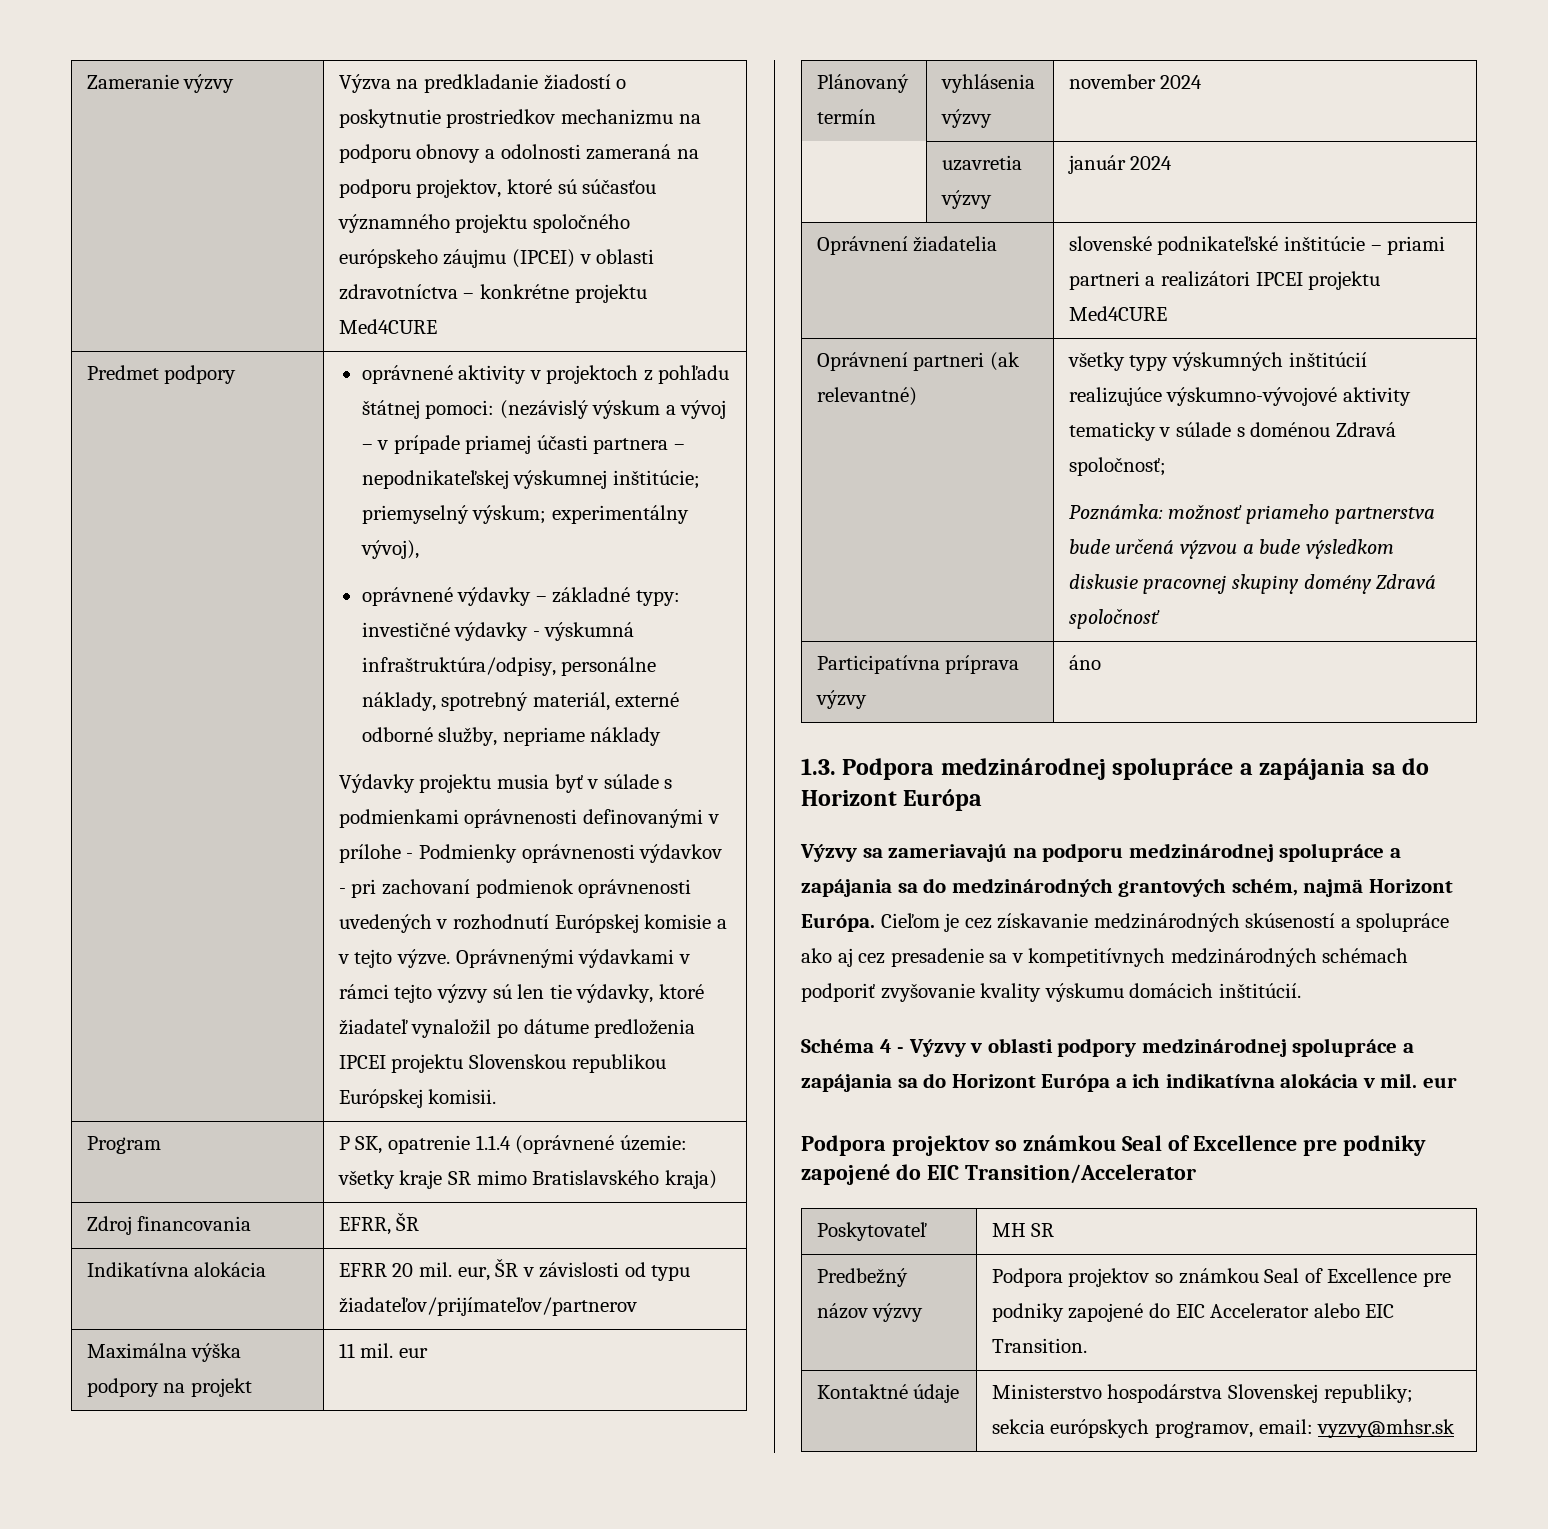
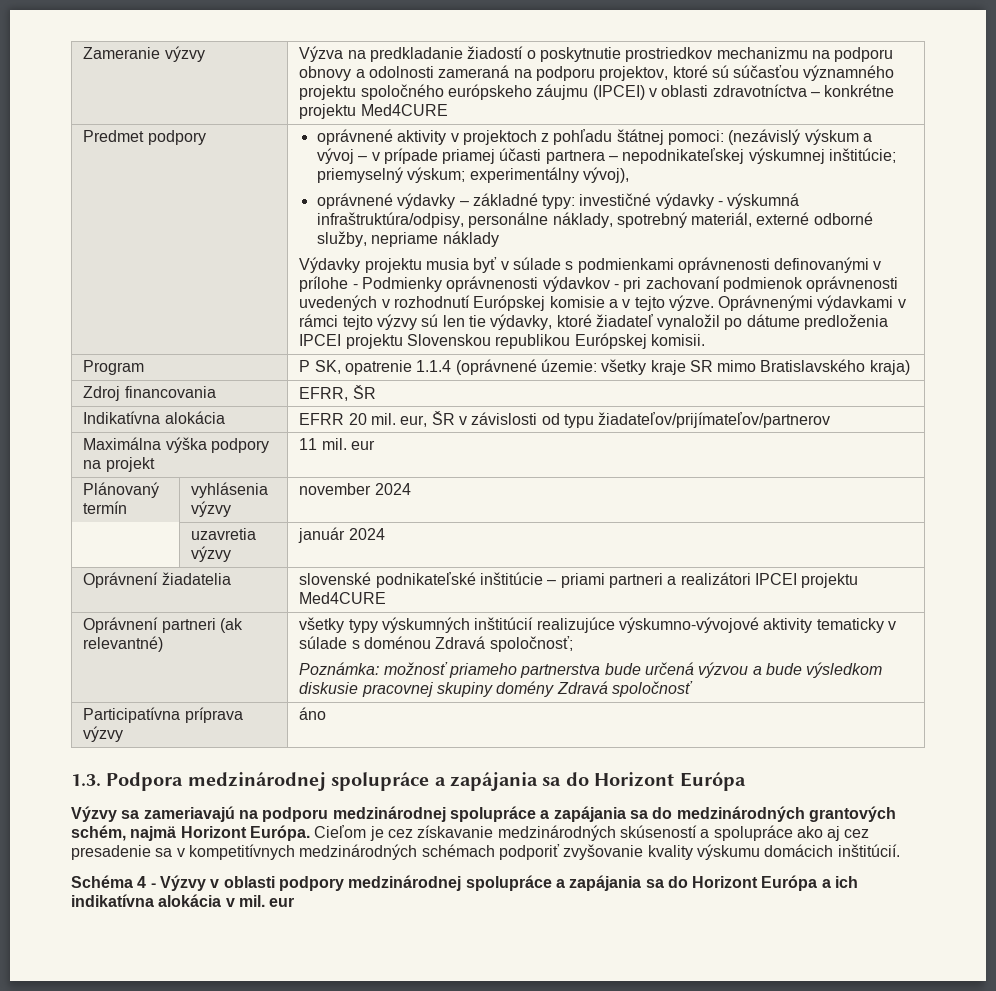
[801,1135,1426,1156] [801,1164,1196,1185] [816,1222,927,1241] [991,1223,1055,1237] [816,1268,908,1287] [816,1303,924,1322] [991,1268,1451,1287] [991,1303,1395,1322] [991,1338,1087,1353] [816,1384,960,1403] [991,1384,1413,1403] [991,1419,1456,1438] // Podpora projektov so známkou Seal of Excellence pre podniky zapojené do EIC Transition/Accelerator // Poskytovateľ | MH SR // Predbežný názov výzvy | Podpora projektov so známkou Seal of Excellence pre podniky zapojené do EIC Accelerator alebo EIC Transition. // Kontaktné údaje | Ministerstvo hospodárstva Slovenskej republiky; sekcia európskych programov, email: vyzvy@mhsr.sk -> (295, 902) none

